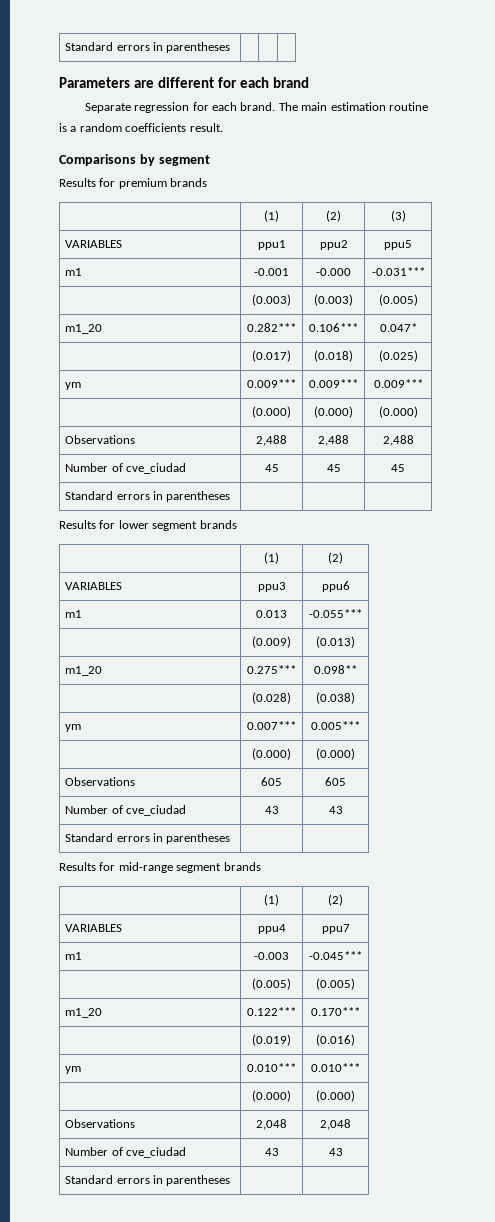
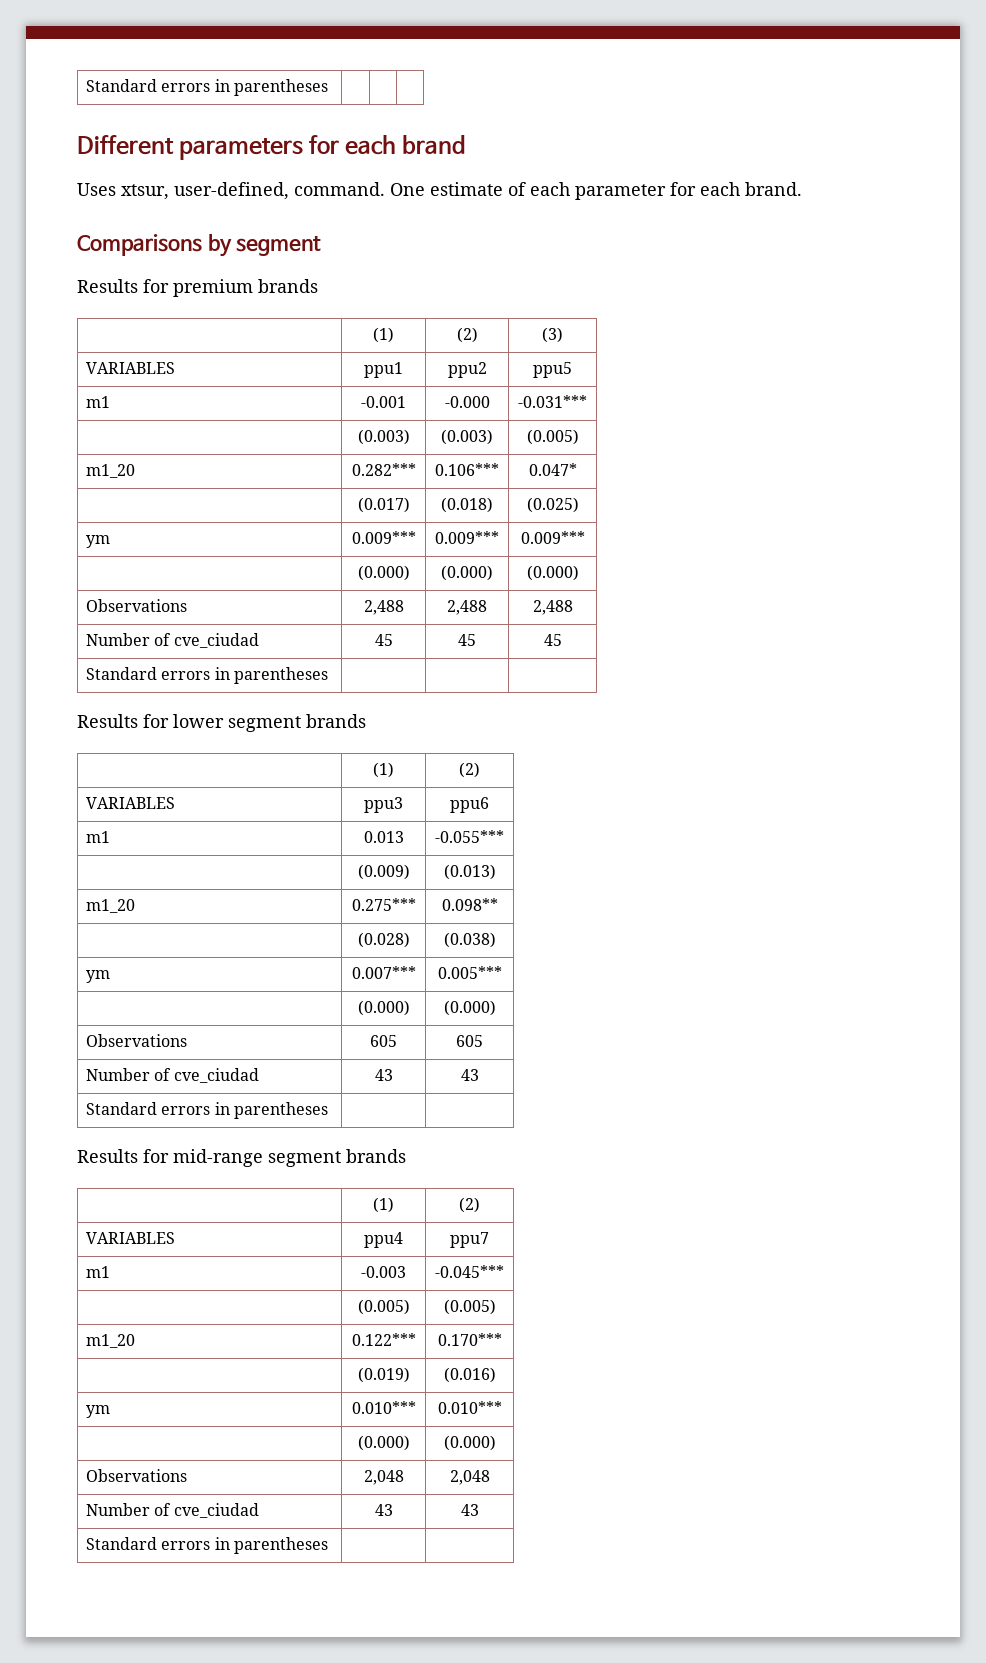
[65,42,231,53] [59,77,214,88] Standard errors in parentheses | | | // Parameters are different -> [86,79,329,96] [77,135,304,160] Standard errors in parentheses | | | // Different parameters
[84,102,428,113] [59,123,223,132] Separate regression for each brand. The main estimation routine is a random coefficients result. -> [77,182,802,200] Uses xtsur, user-defined, command. One estimate of each parameter for each brand.

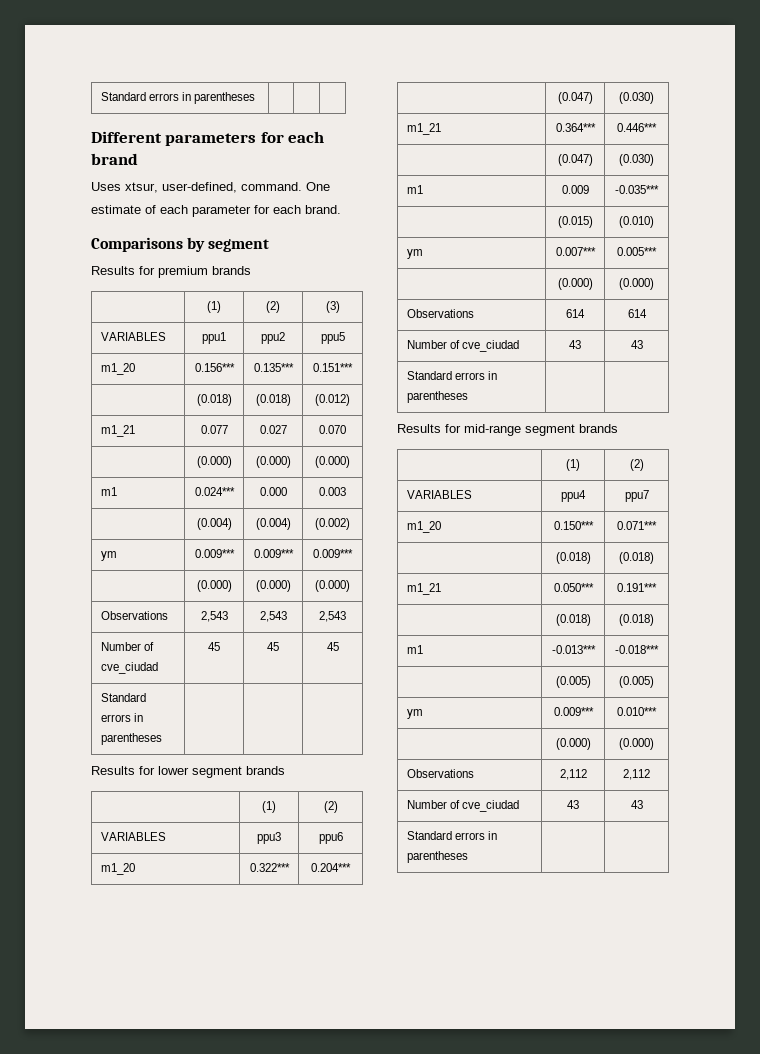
[86,396,111,408] [361,396,406,408] [444,396,490,408] [518,395,587,408] [357,429,410,445] [441,429,493,445] [526,429,579,445] [86,464,136,478] [351,463,416,476] [435,463,499,476] [528,463,577,476] [357,497,410,513] [441,497,493,513] [526,497,579,513] m1 | -0.001 | -0.000 | -0.031*** // | (0.003) | (0.003) | (0.005) // m1_20 | 0.282*** | 0.106*** | 0.047* // | (0.017) | (0.018) | (0.025) -> [100,363,135,375] [194,363,235,372] [253,363,294,372] [313,363,353,372] [196,394,232,406] [255,394,291,406] [315,394,350,406] [100,425,135,437] [200,425,228,434] [259,425,287,434] [319,425,346,434] [196,456,232,468] [255,456,291,468] [315,456,350,468] [100,487,117,496] [194,487,235,496] [259,487,287,496] [319,487,346,496] [196,518,232,530] [255,518,291,530] [315,518,350,530] m1_20 | 0.156*** | 0.135*** | 0.151*** // | (0.018) | (0.018) | (0.012) // m1_21 | 0.077 | 0.027 | 0.070 // | (0.000) | (0.000) | (0.000) // m1 | 0.024*** | 0.000 | 0.003 // | (0.004) | (0.004) | (0.002)
[363,600,404,615] [447,600,487,615] [532,600,573,615] 2,488 | 2,488 | 2,488 -> [200,611,228,622] [259,611,287,622] [319,611,346,622] 2,543 | 2,543 | 2,543
[86,831,111,843] [363,831,404,843] [435,830,504,843] [357,864,410,880] [443,864,496,880] [86,899,136,913] [351,898,416,911] [441,898,498,911] [357,932,410,948] [443,932,496,948] m1 | 0.013 | -0.055*** // | (0.009) | (0.013) // m1_20 | 0.275*** | 0.098** // | (0.028) | (0.038) -> [100,863,135,875] [249,863,290,872] [311,863,351,872] [557,92,593,104] [619,92,654,104] [406,123,441,135] [555,123,596,132] [617,123,657,132] [557,154,593,166] [619,154,654,166] [406,185,423,194] [561,185,589,194] [615,185,659,194] [557,216,593,228] [619,216,654,228] m1_20 | 0.322*** | 0.204*** // | (0.047) | (0.030) // m1_21 | 0.364*** | 0.446*** // | (0.047) | (0.030) // m1 | 0.009 | -0.035*** // | (0.015) | (0.010)
[370,1035,397,1047] [456,1035,483,1047] 605 | 605 -> [566,309,585,318] [627,309,647,318] 614 | 614
[86,1266,111,1278] [361,1266,406,1278] [435,1265,504,1278] // m1 | -0.003 | -0.045*** -> [406,521,441,533] [553,521,594,530] [617,521,657,530] [555,552,591,564] [619,552,654,564] [406,583,441,595] [553,583,594,592] [617,583,657,592] [555,614,591,626] [619,614,654,626] [406,645,423,654] [551,645,596,654] [615,645,659,654] // m1_20 | 0.150*** | 0.071*** // | (0.018) | (0.018) // m1_21 | 0.050*** | 0.191*** // | (0.018) | (0.018) // m1 | -0.013*** | -0.018***
[86,1334,136,1348] [351,1333,416,1346] [437,1333,502,1346] [357,1367,410,1383] [443,1367,496,1383] [86,1405,111,1418] [351,1401,416,1414] // m1_20 | 0.122*** | 0.170*** // | (0.019) | (0.016) // ym | 0.010*** -> [406,709,423,719] [553,707,594,716] // ym | 0.009***
[363,1470,404,1485] [449,1470,490,1485] 2,048 | 2,048 -> [559,769,587,780] [623,769,650,780] 2,112 | 2,112

